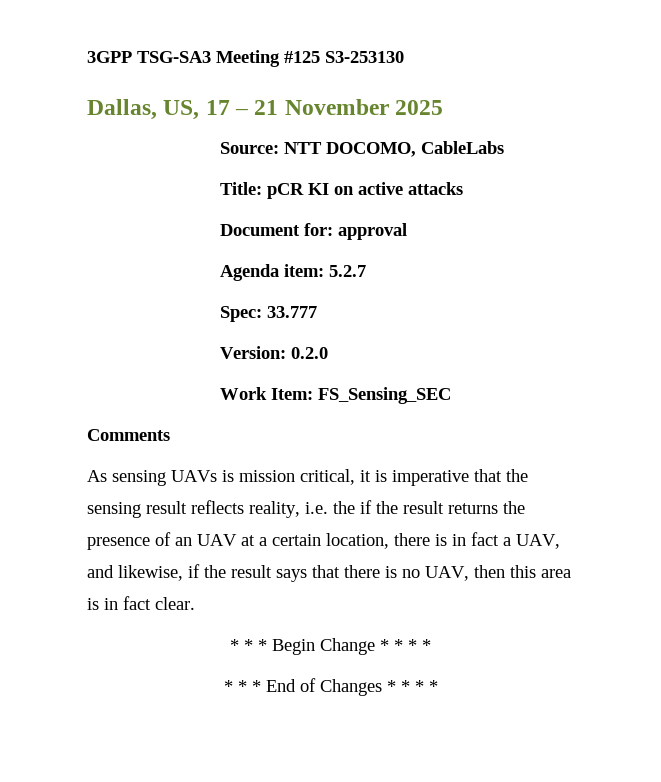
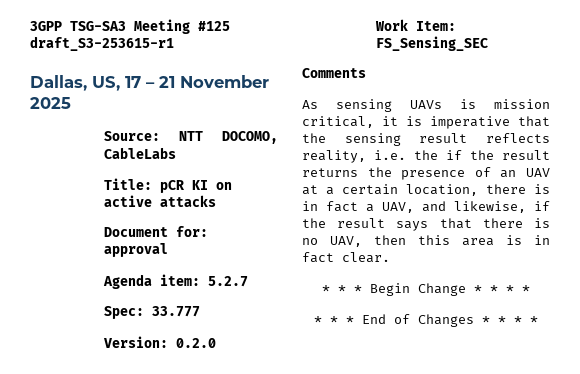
[325,51,404,63] S3-253130 -> [30,36,174,51] draft_S3-253615-r1

